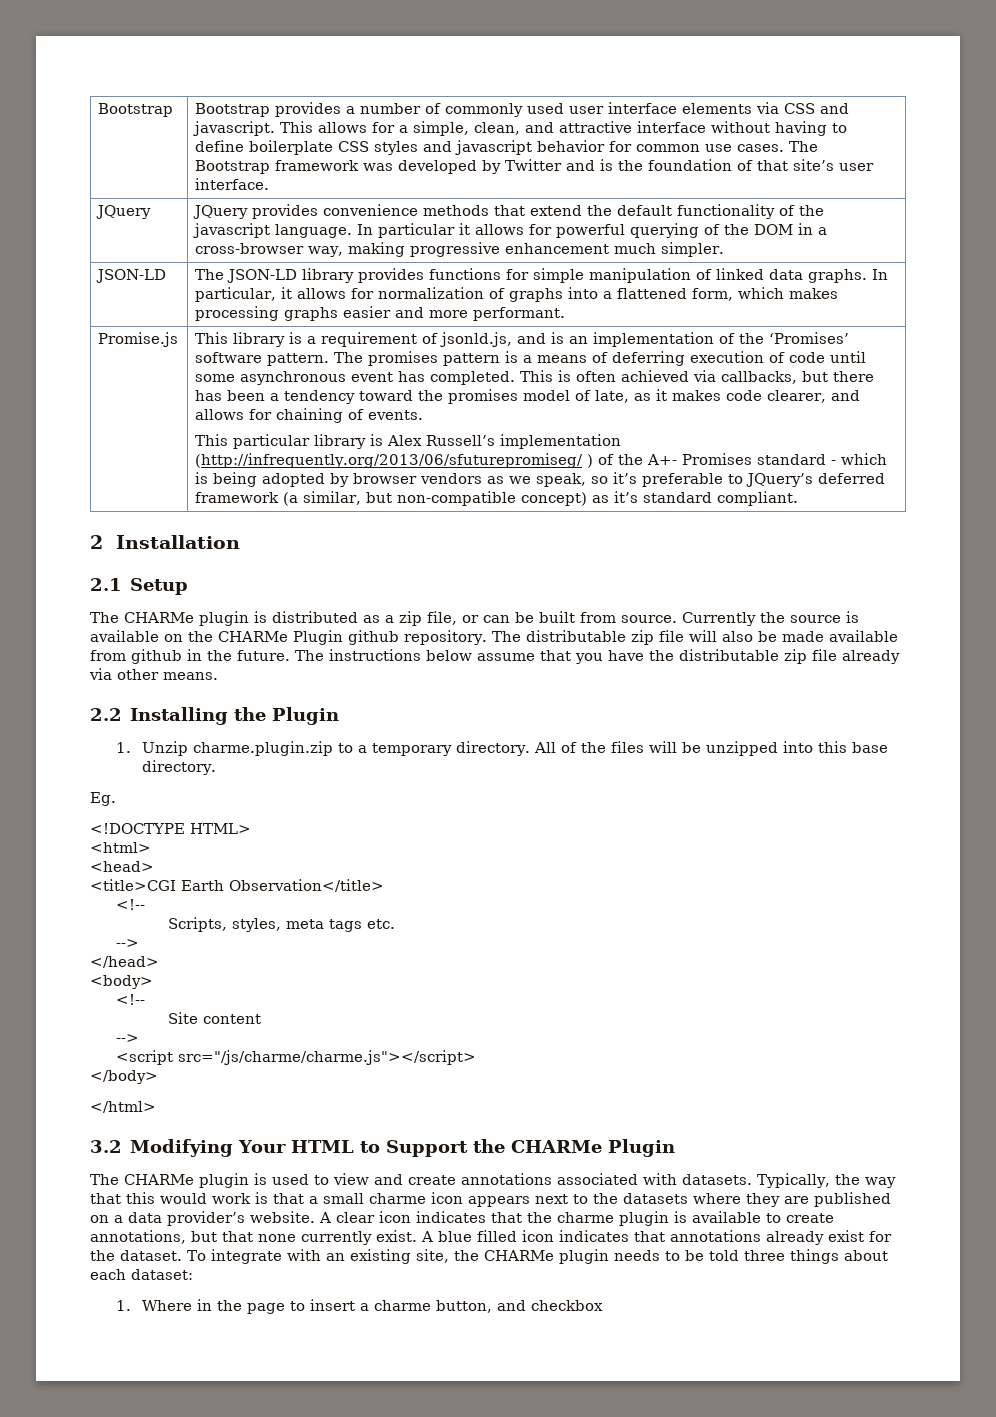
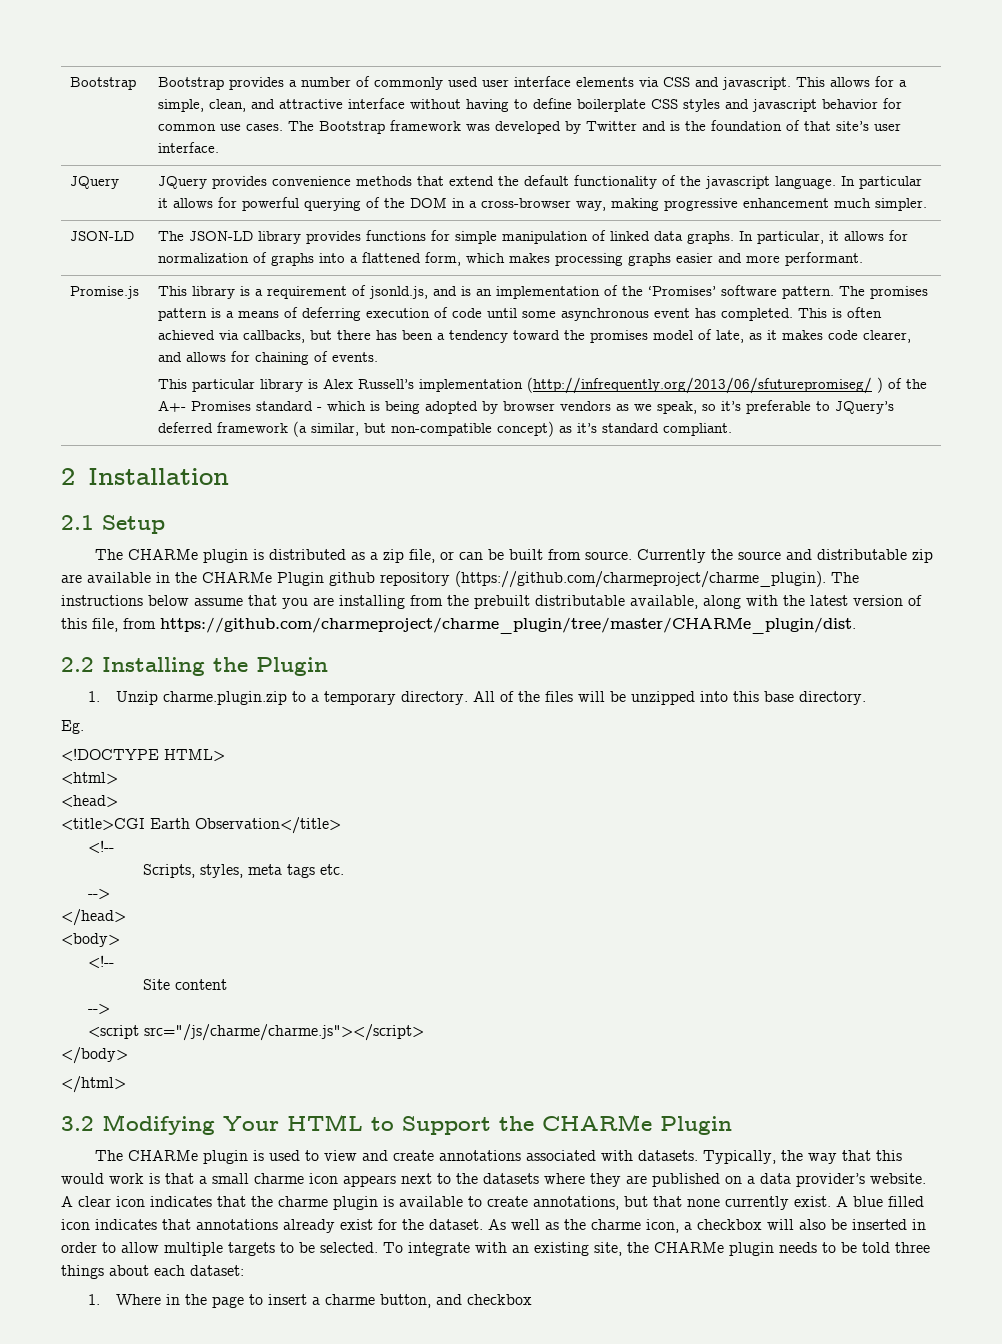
[846,611,859,623] [90,630,898,645] [90,649,290,664] is available on the CHARMe Plugin github repository. The distributable zip file will also be made available from github in the future. -> [786,549,934,563] [61,571,826,588] and distributable zip are available in the CHARMe Plugin github repository (https://github.com/charmeproject/charme_plugin).
[608,649,900,664] [89,668,218,680] have the distributable zip file already via other means. -> [313,595,922,609] [61,617,856,634] are installing from the prebuilt distributable available, along with the latest version of this file, from https://github.com/charmeproject/charme_plugin/tree/master/CHARMe_plugin/dist.
(182, 1255) none -> [488,1219,926,1233] [61,1242,378,1256] As well as the charme icon, a checkbox will also be inserted in order to allow multiple targets to be selected.

